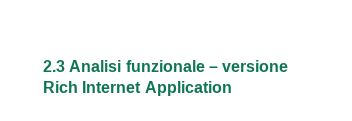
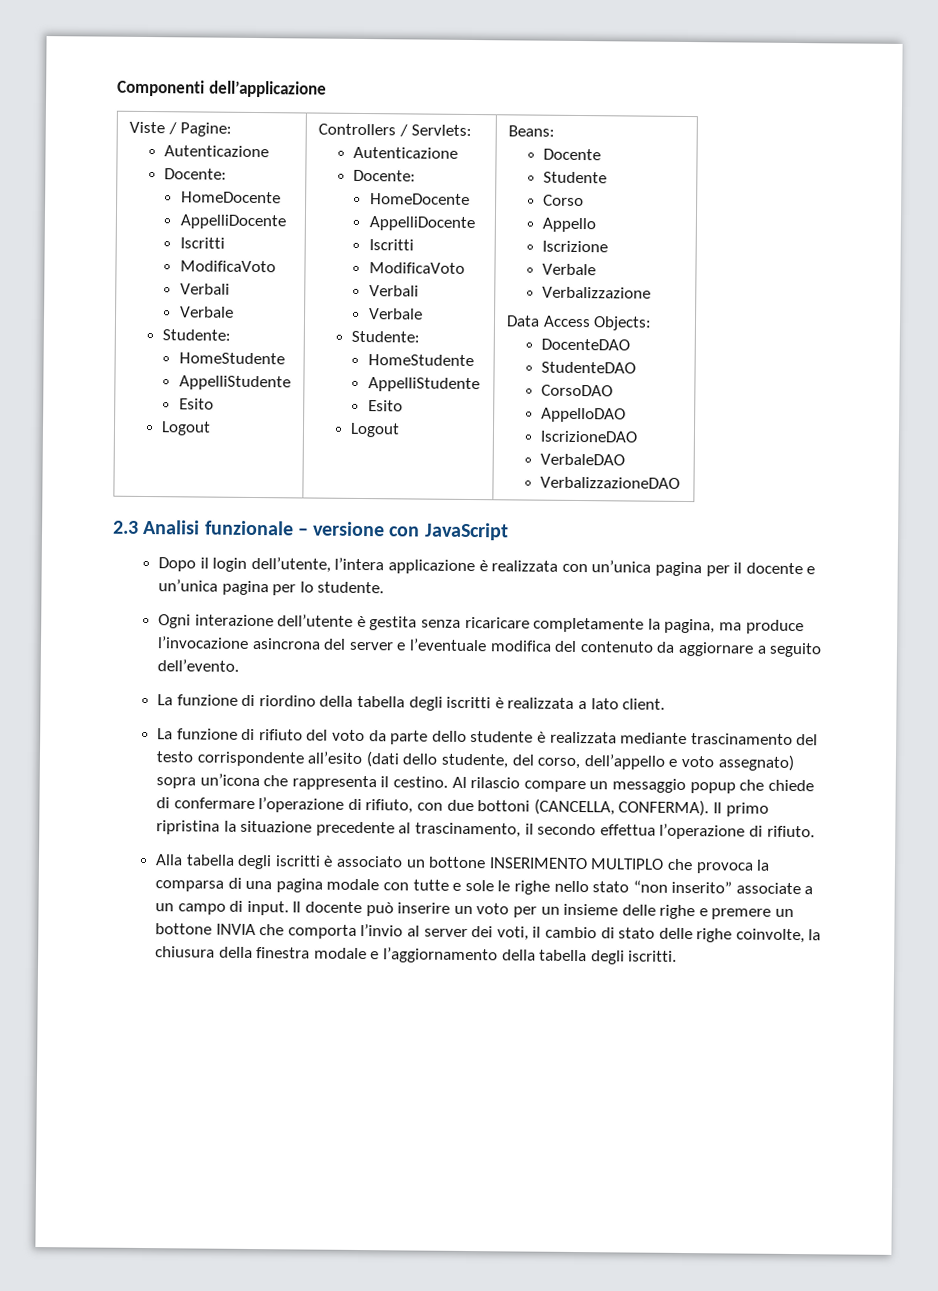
(43, 66) none -> [117,79,327,98] [129,121,233,137] [164,145,270,158] [164,168,228,180] [180,191,281,204] [179,214,286,230] [179,237,225,249] [179,260,276,273] [179,283,230,295] [179,306,234,318] [162,329,232,341] [178,352,285,365] [178,375,291,391] [178,398,214,410] [161,421,212,436] [318,123,473,137] [353,146,459,159] [353,169,417,182] [369,193,470,205] [368,216,475,232] [368,239,414,251] [368,262,465,274] [368,285,419,297] [368,308,423,320] [351,330,421,343] [367,354,474,367] [367,377,480,393] [367,400,403,412] [350,422,401,438] [508,125,556,137] [543,148,602,161] [543,171,608,184] [543,194,585,207] [542,217,597,233] [542,240,609,253] [542,263,597,276] [542,286,652,299] [506,315,653,331] [541,338,631,351] [541,361,637,374] [541,384,614,397] [541,407,627,423] [540,430,638,443] [540,453,626,466] [540,476,681,489] Componenti dell’applicazione // Viste / Pagine: // Autenticazione // Docente: // HomeDocente // AppelliDocente // Iscritti // ModificaVoto // Verbali // Verbale // Studente: // HomeStudente // AppelliStudente // Esito // Logout | Controllers / Servlets: // Autenticazione // Docente: // HomeDocente // AppelliDocente // Iscritti // ModificaVoto // Verbali // Verbale // Studente: // HomeStudente // AppelliStudente // Esito // Logout | Beans: // Docente // Studente // Corso // Appello // Iscrizione // Verbale // Verbalizzazione // Data Access Objects: // DocenteDAO // StudenteDAO // CorsoDAO // AppelloDAO // IscrizioneDAO // VerbaleDAO // VerbalizzazioneDAO //
[43,81,232,96] Rich Internet Application -> [389,522,509,541] [158,556,816,577] [158,579,385,596] [158,614,804,635] [157,636,823,658] [157,659,240,672] [157,694,666,711] [157,728,819,746] [156,751,795,772] [156,773,814,794] [156,797,769,817] [156,820,815,840] [155,854,771,874] [155,877,814,895] [155,900,795,920] [155,923,822,944] [155,946,678,965] con JavaScript // Dopo il login dell’utente, l’intera applicazione è realizzata con un’unica pagina per il docente e un’unica pagina per lo studente. // Ogni interazione dell’utente è gestita senza ricaricare completamente la pagina, ma produce l’invocazione asincrona del server e l’eventuale modifica del contenuto da aggiornare a seguito dell’evento. // La funzione di riordino della tabella degli iscritti è realizzata a lato client. // La funzione di rifiuto del voto da parte dello studente è realizzata mediante trascinamento del testo corrispondente all’esito (dati dello studente, del corso, dell’appello e voto assegnato) sopra un’icona che rappresenta il cestino. Al rilascio compare un messaggio popup che chiede di confermare l’operazione di rifiuto, con due bottoni (CANCELLA, CONFERMA). Il primo ripristina la situazione precedente al trascinamento, il secondo effettua l’operazione di rifiuto. // Alla tabella degli iscritti è associato un bottone INSERIMENTO MULTIPLO che provoca la comparsa di una pagina modale con tutte e sole le righe nello stato “non inserito” associate a un campo di input. Il docente può inserire un voto per un insieme delle righe e premere un bottone INVIA che comporta l’invio al server dei voti, il cambio di stato delle righe coinvolte, la chiusura della finestra modale e l’aggiornamento della tabella degli iscritti.

